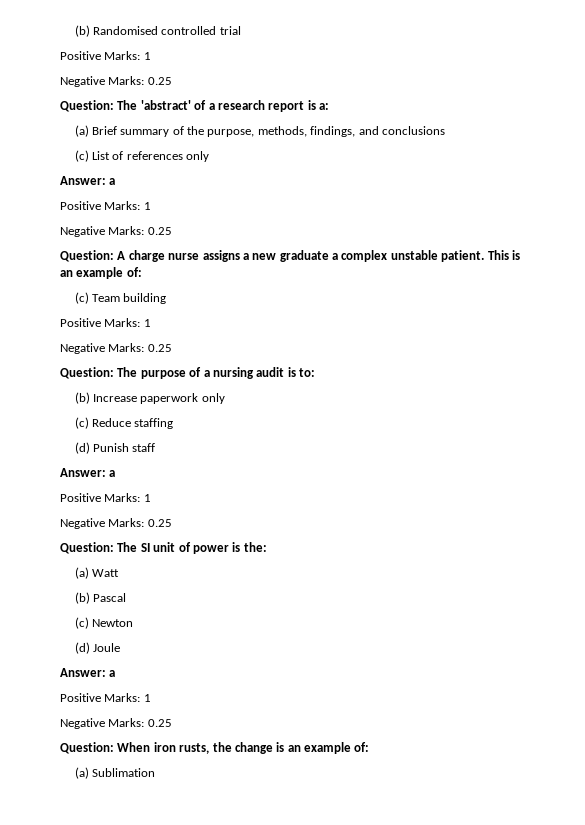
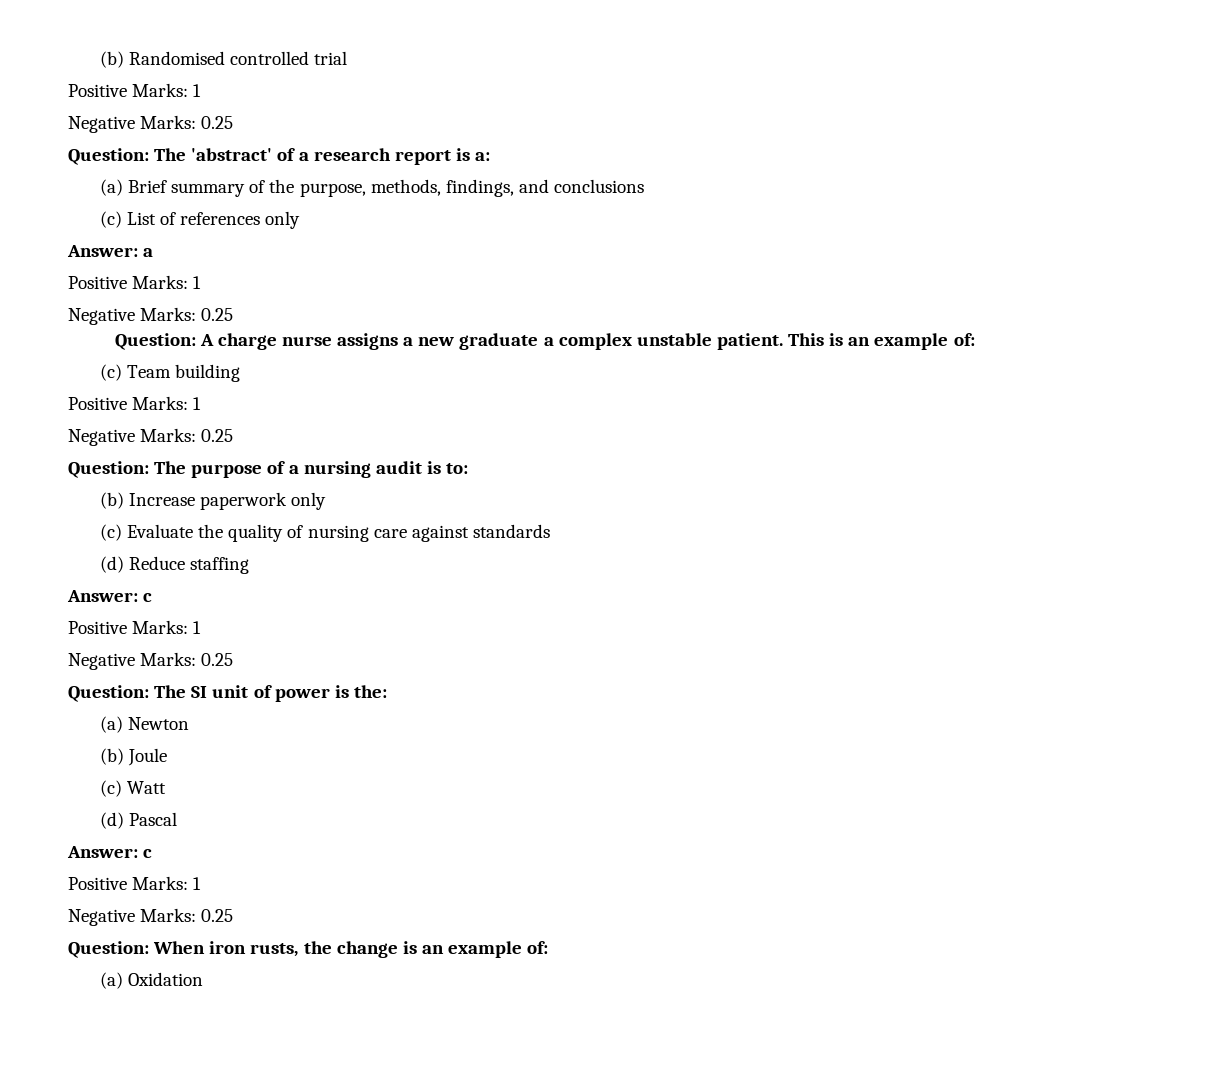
(89, 423) none -> [127,524,550,542] [99,556,124,573] Evaluate the quality of nursing care against standards // (d)
[74,442,156,454] [60,468,116,477] // (d) Punish staff // Answer: a -> [67,590,153,602] // Answer: c
(89, 573) none -> [128,717,190,730] [99,748,168,766] [99,780,122,797] Newton // (b) Joule // (c)
[74,592,90,604] (b) -> [99,812,124,829] (d)
[74,617,133,629] [74,642,120,654] [60,668,116,677] // (c) Newton // (d) Joule // Answer: a -> [67,846,153,858] // Answer: c
[91,768,155,777] Sublimation -> [128,972,204,986] Oxidation

